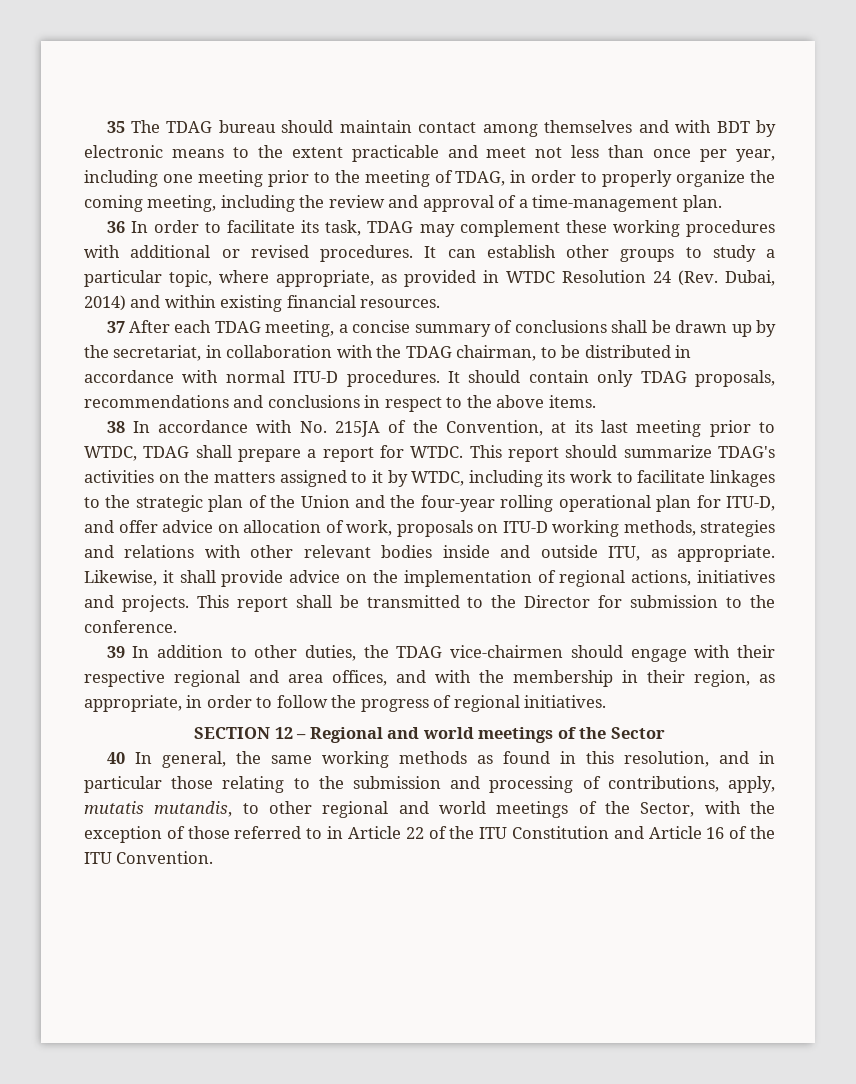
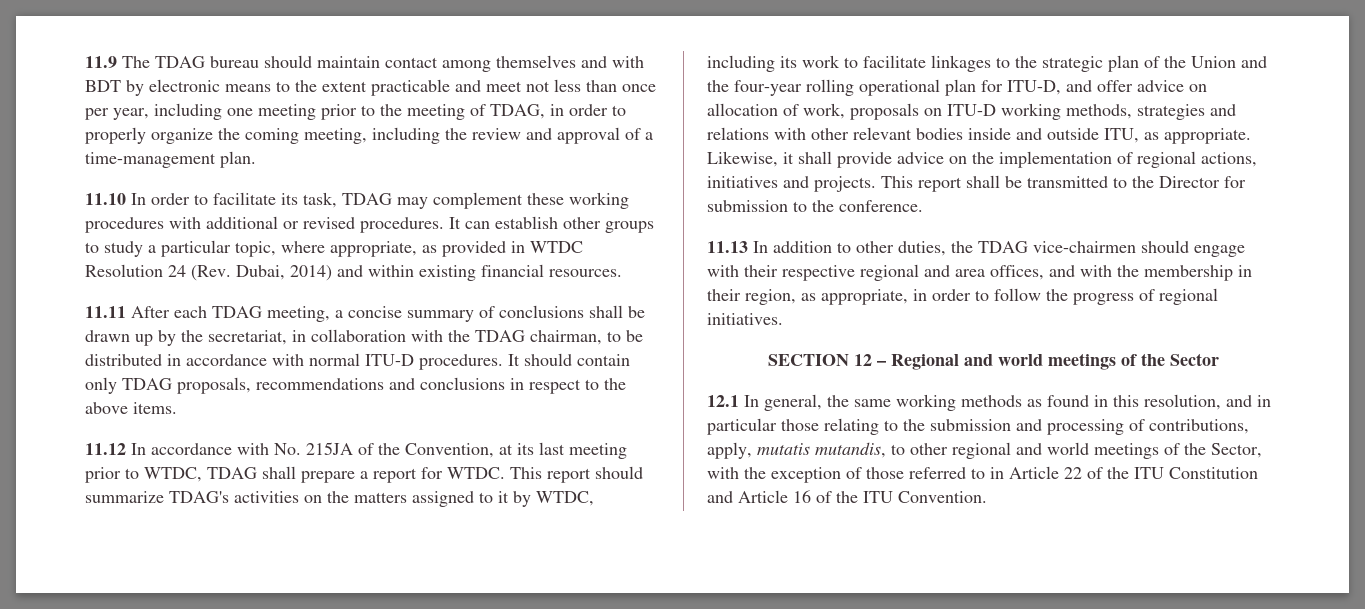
[106,121,125,133] 35 -> [85,56,117,68] 11.9
[106,221,125,233] 36 -> [85,193,126,205] 11.10
[106,321,125,333] 37 -> [85,306,126,318] 11.11
[106,421,125,433] 38 -> [85,443,126,455] 11.12
[106,646,125,658] 39 -> [707,241,748,253] 11.13
[106,752,125,764] 40 -> [707,395,739,407] 12.1

